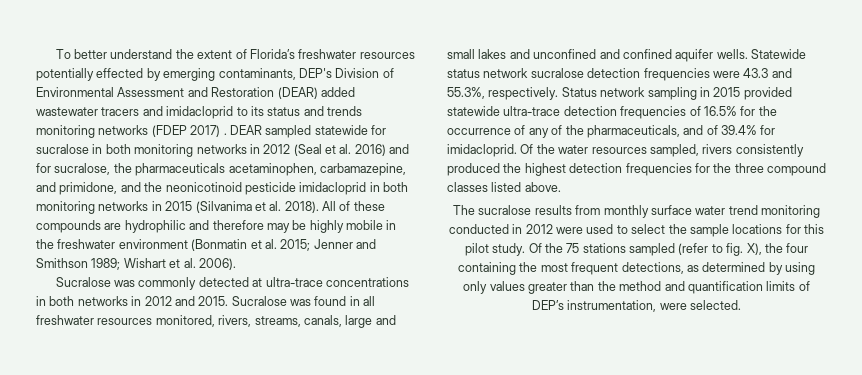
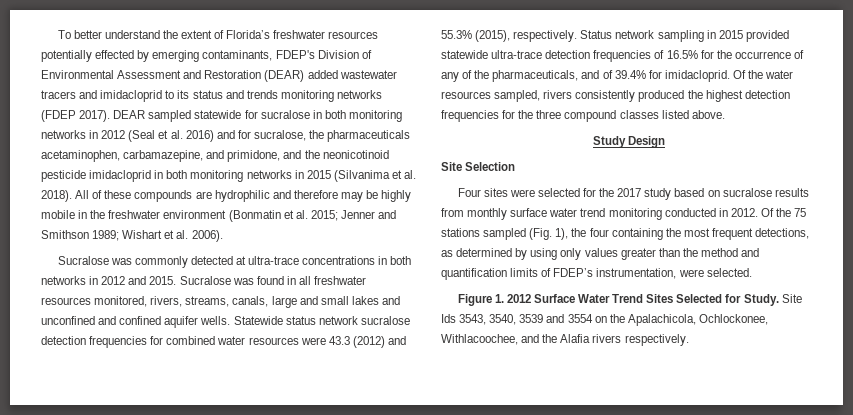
[298,68,332,78] DEP's -> [275,50,315,59] FDEP's
[190,125,227,137] 2017) . -> [79,110,111,122] 2017).
[712,68,792,78] [447,87,485,99] were 43.3 and 55.3%, -> [150,336,406,348] [441,30,511,42] for combined water resources were 43.3 (2012) and 55.3% (2015),
[453,205,475,215] The -> [592,136,666,148] [441,162,516,171] [457,188,720,200] Study Design // Site Selection // Four sites were selected for the 2017 study based on
[525,224,825,237] [464,243,526,256] 2012 were used to select the sample locations for this pilot study. -> [730,208,758,217] 2012.
[678,243,762,256] (refer to fig. X), -> [529,228,569,240] (Fig. 1),
[531,300,564,310] DEP’s -> [553,268,594,277] FDEP’s
(742, 305) none -> [457,294,802,306] [441,314,768,326] [441,334,689,346] // Figure 1. 2012 Surface Water Trend Sites Selected for Study. Site Ids 3543, 3540, 3539 and 3554 on the Apalachicola, Ochlockonee, Withlacoochee, and the Alafia rivers respectively.

